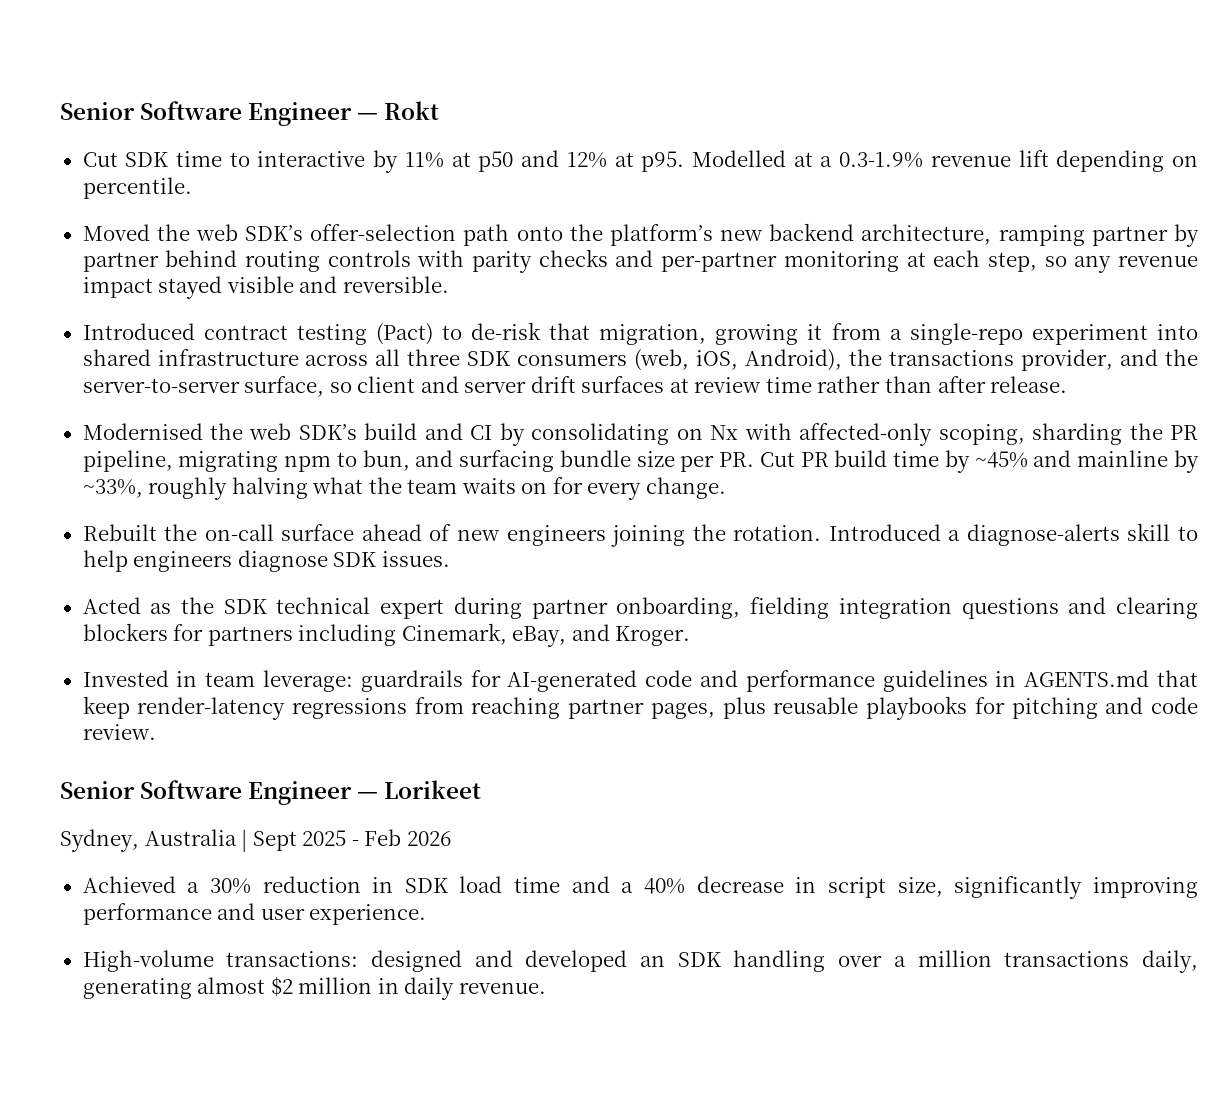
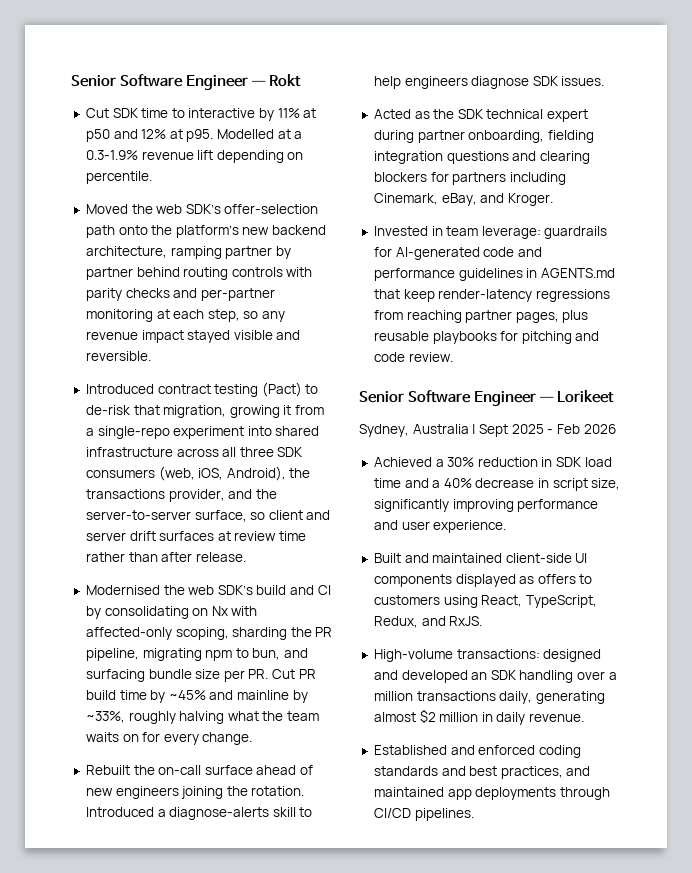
(427, 914) none -> [373,553,588,563] [373,574,593,587] [373,595,597,608] [373,616,483,628] // Built and maintained client-side UI components displayed as offers to customers using React, TypeScript, Redux, and RxJS.
(546, 988) none -> [373,745,581,758] [373,766,591,779] [373,787,610,800] [373,808,474,821] // Established and enforced coding standards and best practices, and maintained app deployments through CI/CD pipelines.

